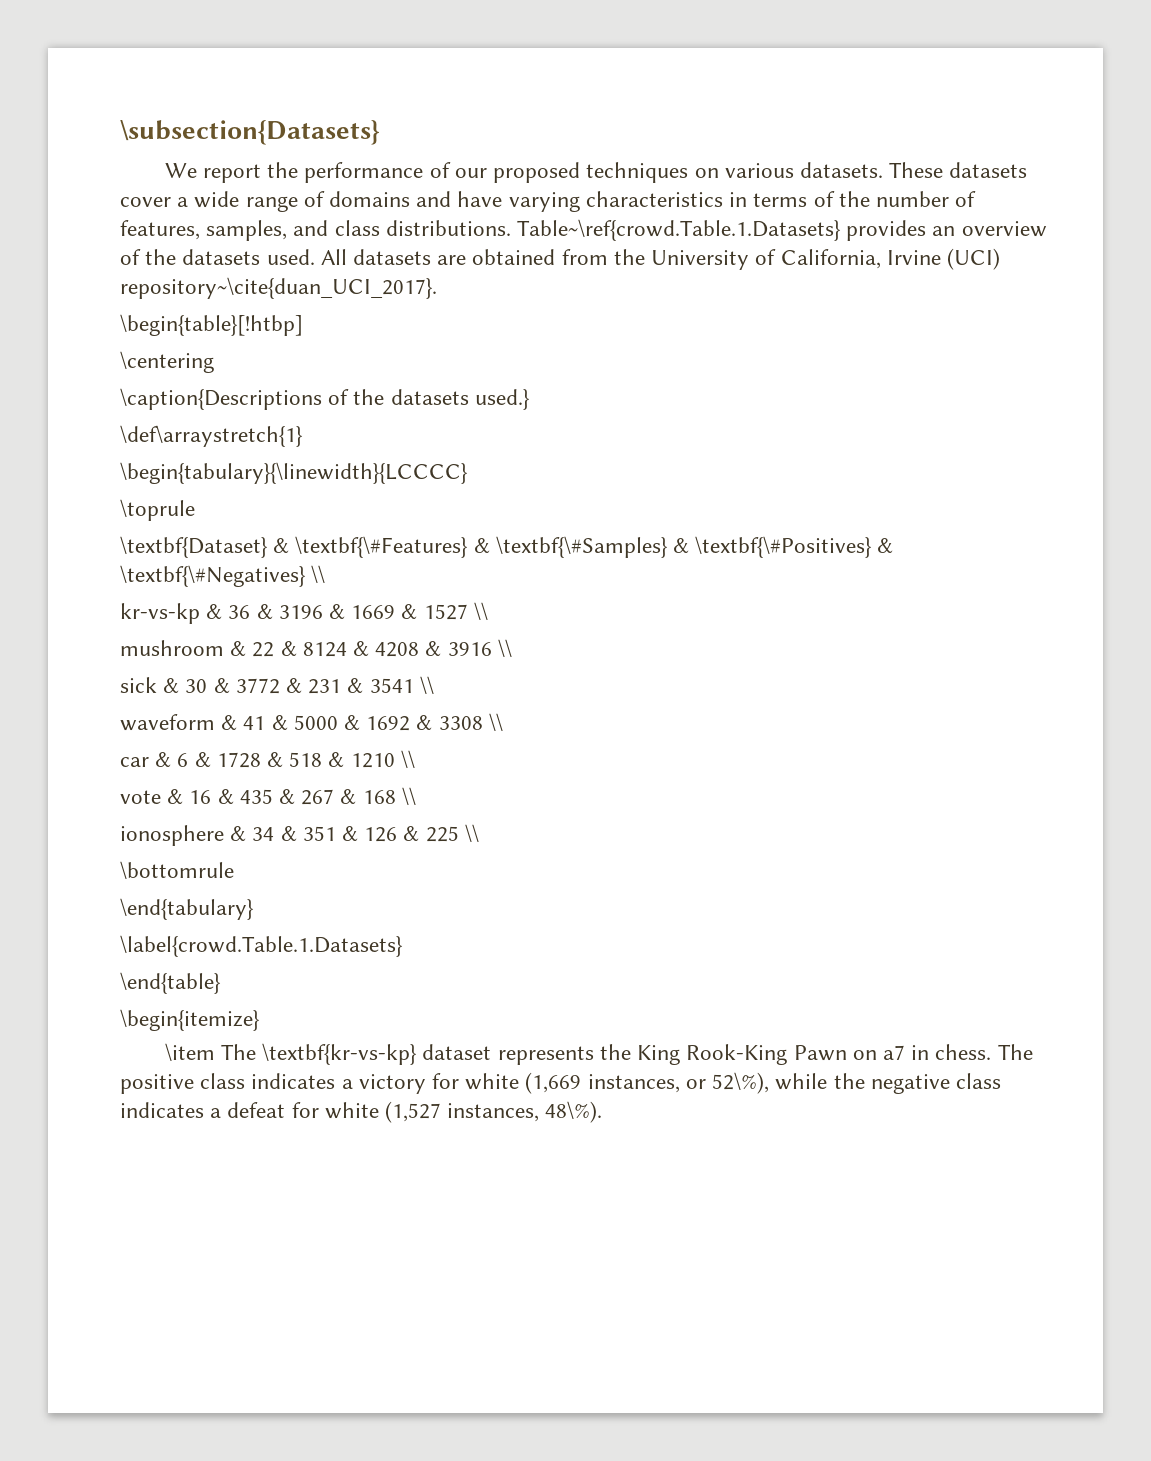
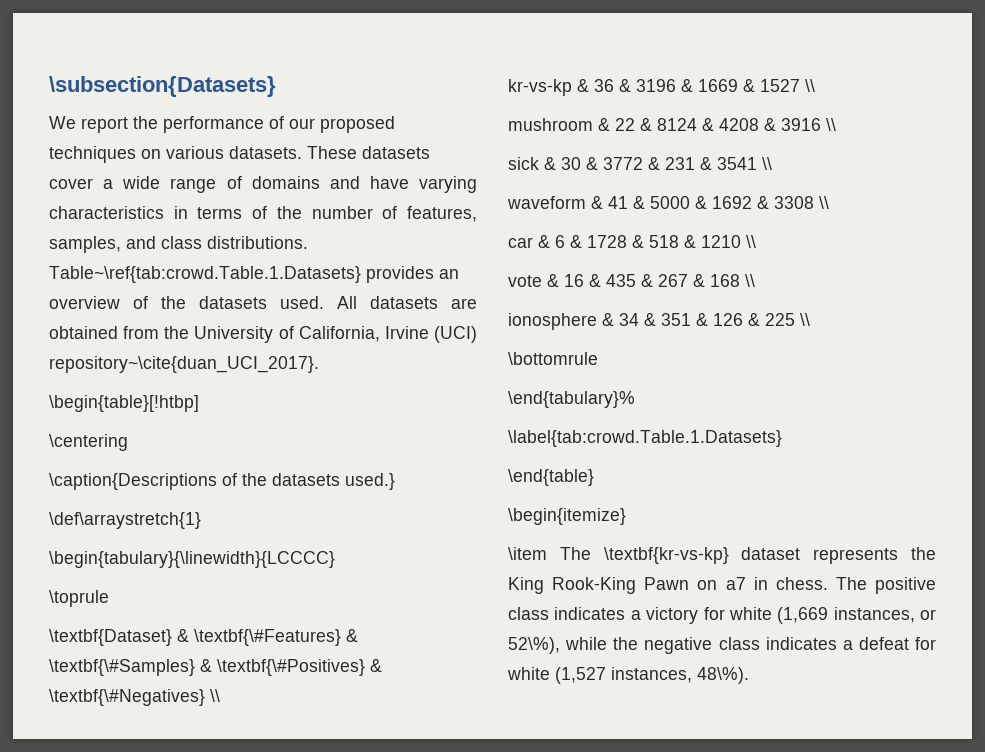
[517,219,842,241] Table~\ref{crowd.Table.1.Datasets} -> [49,266,361,283] Table~\ref{tab:crowd.Table.1.Datasets}
[120,898,254,920] [120,935,403,957] \end{tabulary} // \label{crowd.Table.1.Datasets} -> [508,391,635,408] [508,430,782,447] \end{tabulary}% // \label{tab:crowd.Table.1.Datasets}

